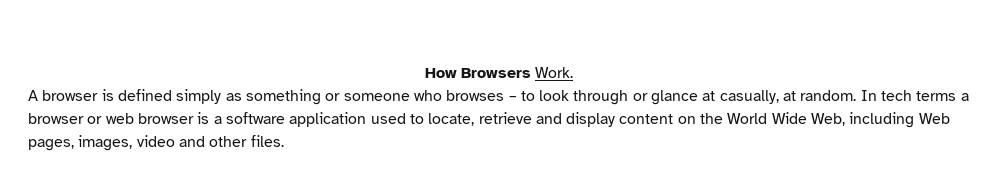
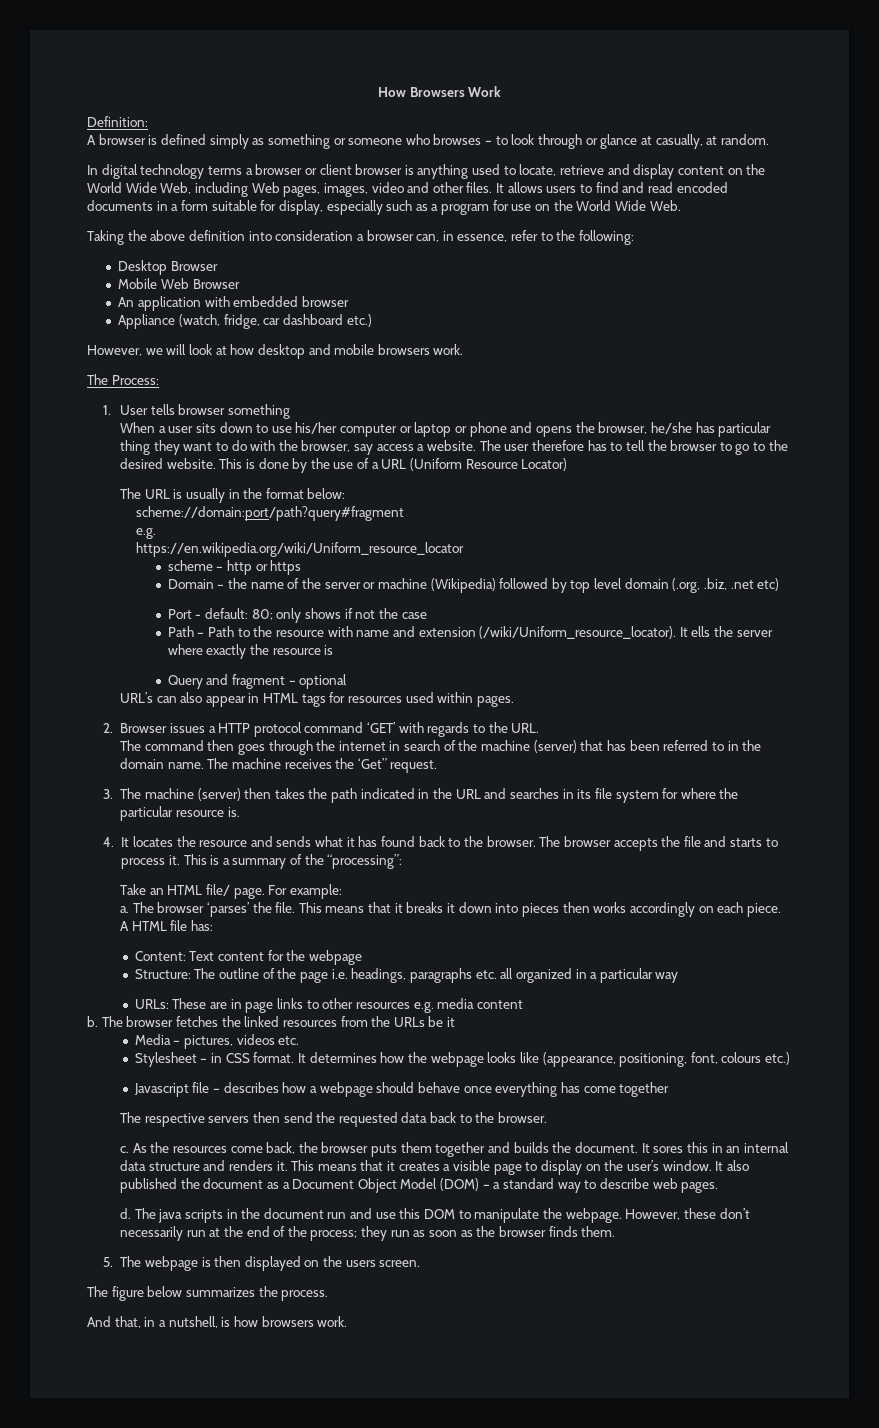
[535,67,574,78] Work. -> [468,86,502,97] [87,116,148,127] Work // Definition:
[860,90,913,101] In tech -> [87,164,205,179] // In digital technology
[105,112,367,127] web browser is a software application -> [319,164,469,179] client browser is anything
(284, 141) none -> [496,182,728,193] [87,200,681,215] [87,230,635,245] [118,260,218,275] [118,278,240,289] [118,296,349,311] [118,314,372,329] [87,344,464,359] [87,374,159,385] [103,404,290,419] [119,422,772,437] [119,440,788,455] [119,458,568,473] [119,488,346,503] [136,506,405,521] [136,528,157,539] [136,542,465,557] [167,560,302,575] [167,578,780,593] [167,608,427,623] [167,626,773,639] [167,644,334,659] [167,674,348,689] [119,692,514,707] [103,722,540,737] [119,740,762,755] [119,758,438,773] [103,788,739,803] [120,806,240,821] [103,836,778,851] [121,854,403,869] [119,884,342,899] [119,902,781,917] [119,920,213,931] [134,950,363,965] [134,968,679,983] [134,998,523,1013] [87,1016,456,1027] [134,1034,300,1049] [134,1052,791,1067] [133,1082,670,1097] [119,1112,548,1127] [119,1142,789,1157] [119,1160,749,1175] [119,1178,719,1193] [119,1208,750,1223] [119,1226,616,1241] [103,1256,421,1271] [87,1286,329,1301] [87,1316,348,1328] It allows users to find and read encoded documents in a form suitable for display, especially such as a program for use on the World Wide Web. // Taking the above definition into consideration a browser can, in essence, refer to the following: // Desktop Browser // Mobile Web Browser // An application with embedded browser // Appliance (watch, fridge, car dashboard etc.) // However, we will look at how desktop and mobile browsers work. // The Process: // 1. User tells browser something // When a user sits down to use his/her computer or laptop or phone and opens the browser, he/she has particular thing they want to do with the browser, say access a website. The user therefore has to tell the browser to go to the desired website. This is done by the use of a URL (Uniform Resource Locator) // The URL is usually in the format below: // scheme://domain:port/path?query#fragment // e.g. // https://en.wikipedia.org/wiki/Uniform_resource_locator // scheme – http or https // Domain – the name of the server or machine (Wikipedia) followed by top level domain (.org, .biz, .net etc) // Port - default: 80; only shows if not the case // Path – Path to the resource with name and extension (/wiki/Uniform_resource_locator). It ells the server where exactly the resource is // Query and fragment – optional // URL’s can also appear in HTML tags for resources used within pages. // 2. Browser issues a HTTP protocol command ‘GET’ with regards to the URL. // The command then goes through the internet in search of the machine (server) that has been referred to in the domain name. The machine receives the ‘Get” request. // 3. The machine (server) then takes the path indicated in the URL and searches in its file system for where the particular resource is. // 4. It locates the resource and sends what it has found back to the browser. The browser accepts the file and starts to process it. This is a summary of the “processing”: // Take an HTML file/ page. For example: // a. The browser ‘parses’ the file. This means that it breaks it down into pieces then works accordingly on each piece. A HTML file has: // Content: Text content for the webpage // Structure: The outline of the page i.e. headings, paragraphs etc. all organized in a particular way // URLs: These are in page links to other resources e.g. media content // b. The browser fetches the linked resources from the URLs be it // Media – pictures, videos etc. // Stylesheet – in CSS format. It determines how the webpage looks like (appearance, positioning, font, colours etc.) // Javascript file – describes how a webpage should behave once everything has come together // The respective servers then send the requested data back to the browser. // c. As the resources come back, the browser puts them together and builds the document. It sores this in an internal data structure and renders it. This means that it creates a visible page to display on the user’s window. It also published the document as a Document Object Model (DOM) – a standard way to describe web pages. // d. The java scripts in the document run and use this DOM to manipulate the webpage. However, these don’t necessarily run at the end of the process; they run as soon as the browser finds them. // 5. The webpage is then displayed on the users screen. // The figure below summarizes the process. // And that, in a nutshell, is how browsers work.

